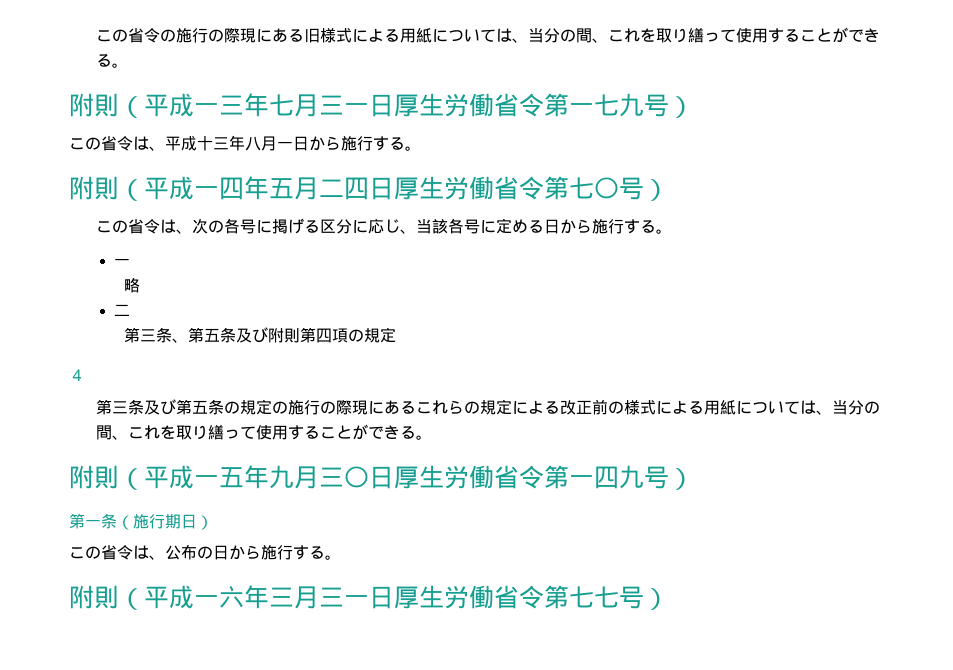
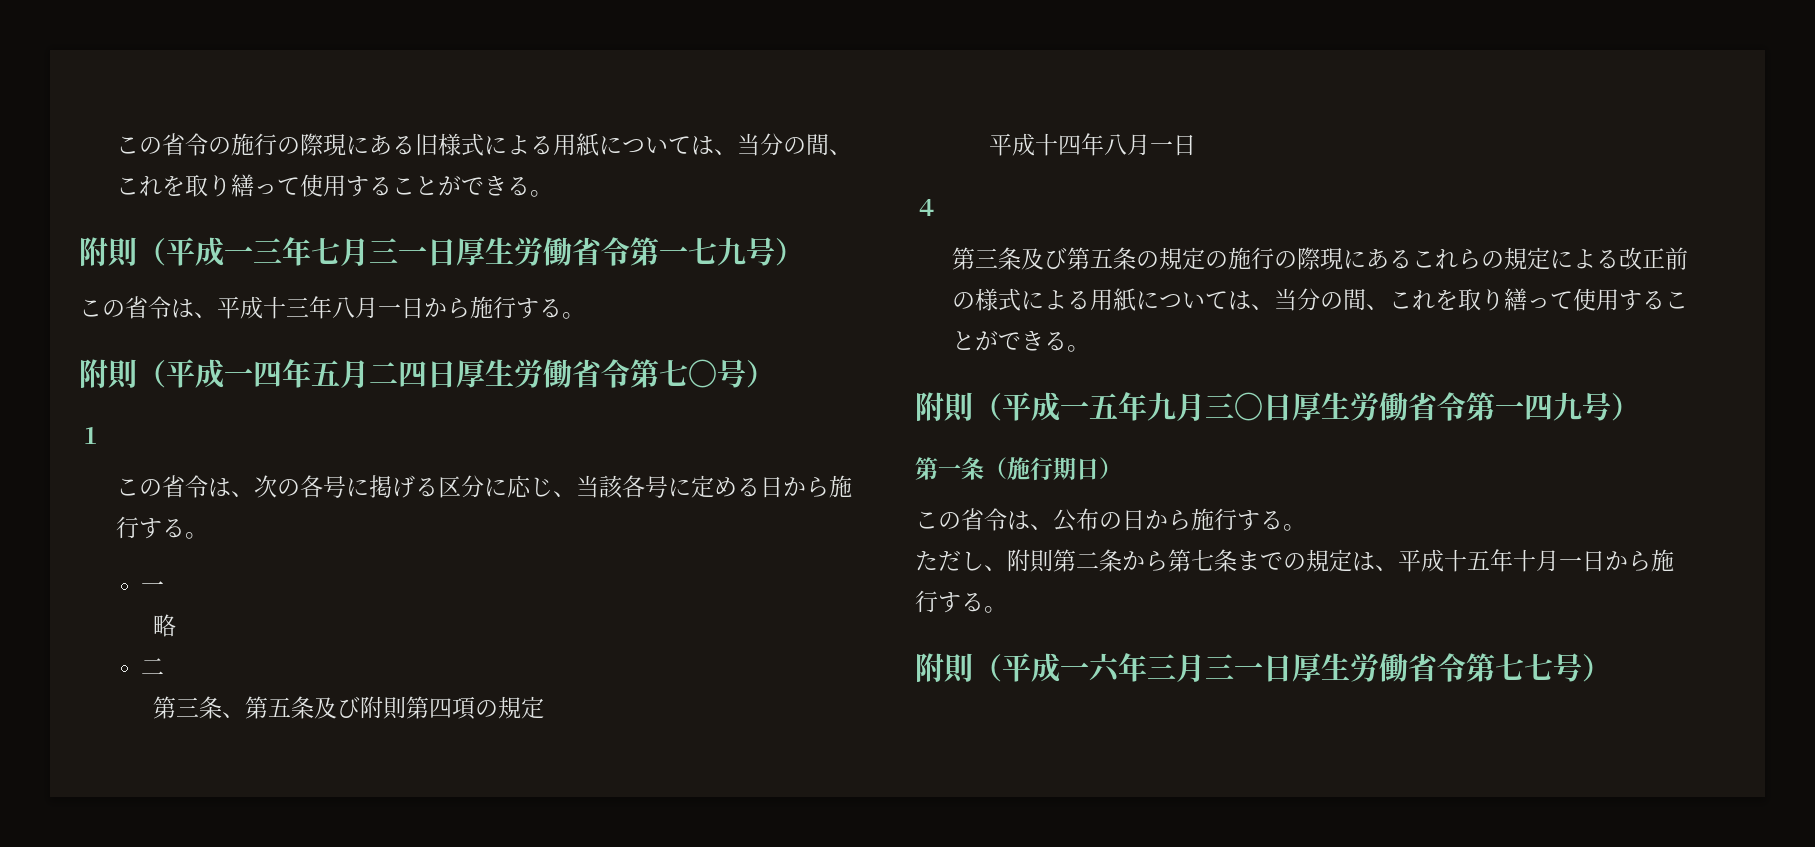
(669, 190) none -> [79,427,102,444] // １
(396, 335) none -> [989,133,1197,156] // 平成十四年八月一日
(341, 557) none -> [915,549,1674,572] [915,590,1007,613] // ただし、附則第二条から第七条までの規定は、平成十五年十月一日から施行する。

